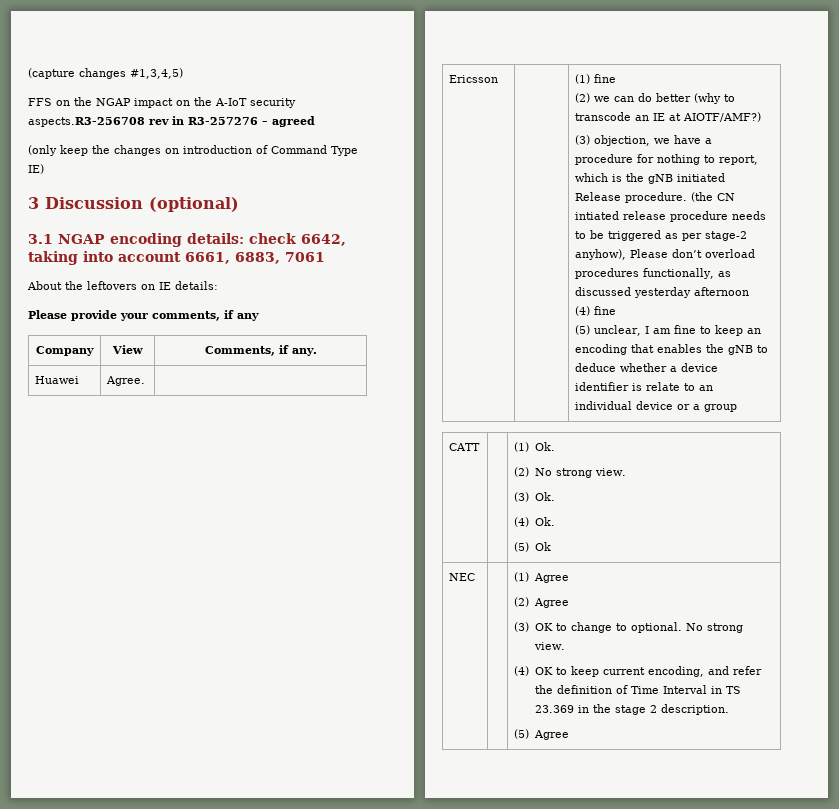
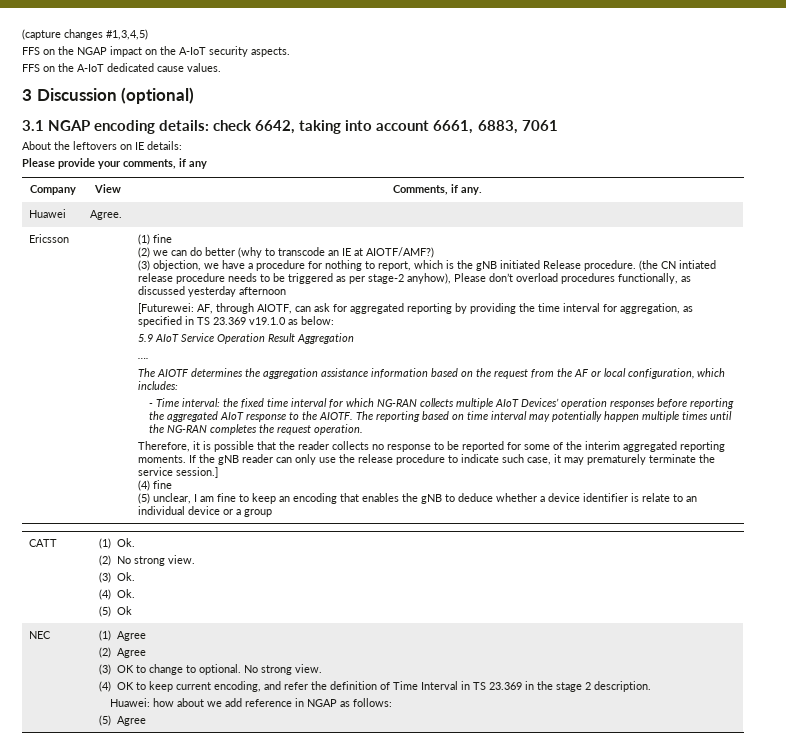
[28,116,315,127] [28,145,358,156] [28,164,44,174] aspects.R3-256708 rev in R3-257276 – agreed // (only keep the changes on introduction of Command Type IE) -> [251,47,290,57] [22,63,221,72] aspects. // FFS on the A-IoT dedicated cause values.
(750, 291) none -> [138,303,694,314] [138,316,335,327] [138,333,355,344] [138,358,150,359] [138,368,726,379] [138,381,179,390] [149,398,735,409] [149,411,733,422] [149,424,364,435] [138,441,726,452] [138,454,716,465] [138,467,219,478] // [Futurewei: AF, through AIOTF, can ask for aggregated reporting by providing the time interval for aggregation, as specified in TS 23.369 v19.1.0 as below: // 5.9 AIoT Service Operation Result Aggregation // …. // The AIOTF determines the aggregation assistance information based on the request from the AF or local configuration, which includes: // - Time interval: the fixed time interval for which NG-RAN collects multiple AIoT Devices’ operation responses before reporting the aggregated AIoT response to the AIOTF. The reporting based on time interval may potentially happen multiple times until the NG-RAN completes the request operation. // Therefore, it is possible that the reader collects no response to be reported for some of the interim aggregated reporting moments. If the gNB reader can only use the release procedure to indicate such case, it may prematurely terminate the service session.]
(729, 709) none -> [110,698,393,707] // Huawei: how about we add reference in NGAP as follows:

